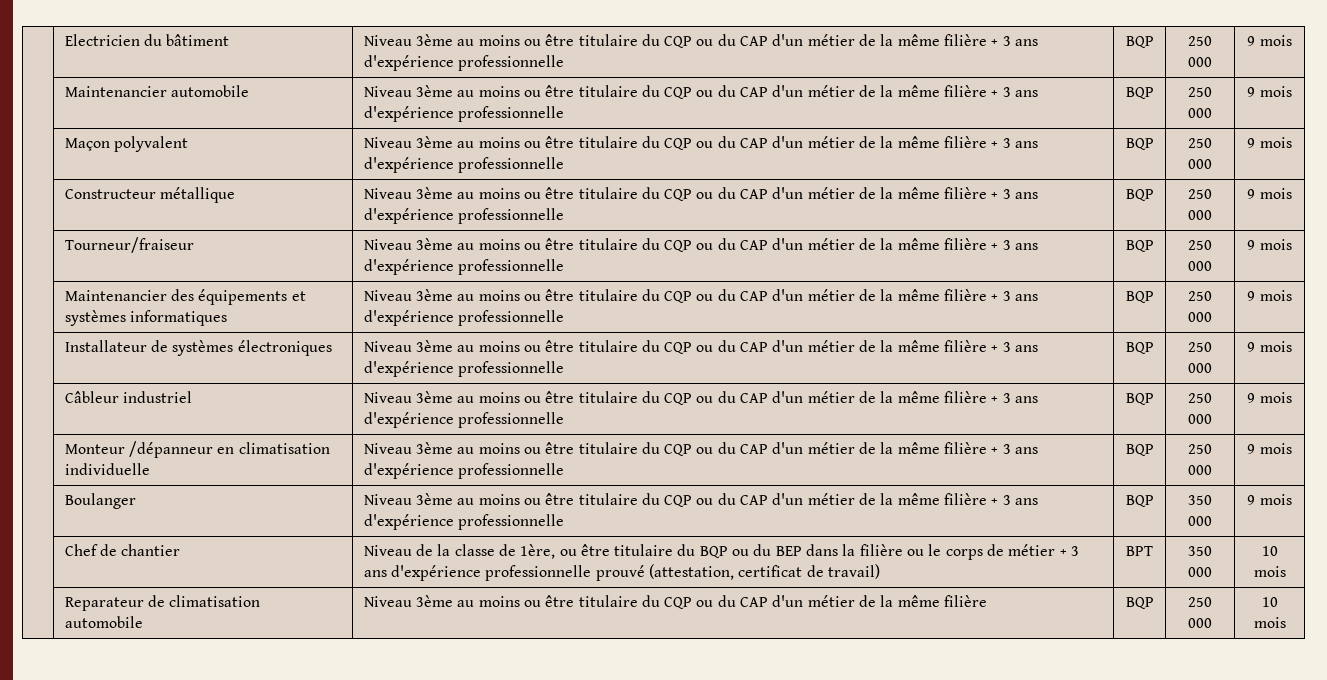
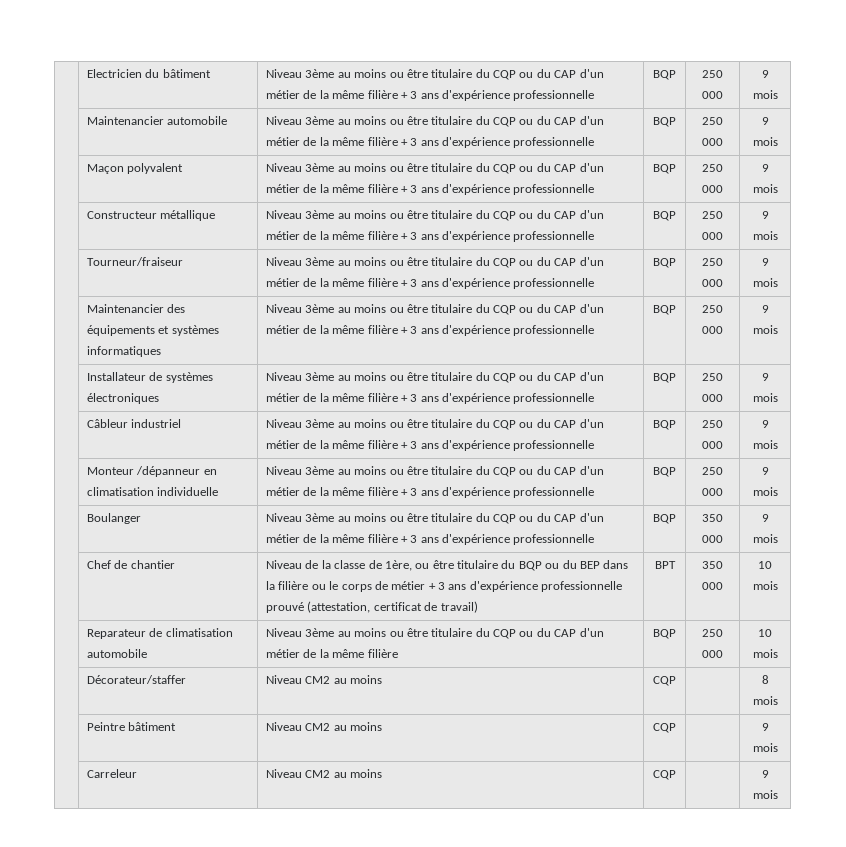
(1286, 622) none -> [87,675,187,684] [266,675,383,684] [653,676,676,686] [761,675,769,684] [752,696,778,705] [87,722,177,731] [266,722,383,731] [653,723,676,733] [761,723,769,731] [752,743,778,752] [87,769,138,778] [266,769,383,778] [653,770,676,780] [761,770,769,778] [752,790,778,799] // | Décorateur/staffer | Niveau CM2 au moins | CQP | | 8 mois // | Peintre bâtiment | Niveau CM2 au moins | CQP | | 9 mois // | Carreleur | Niveau CM2 au moins | CQP | | 9 mois

